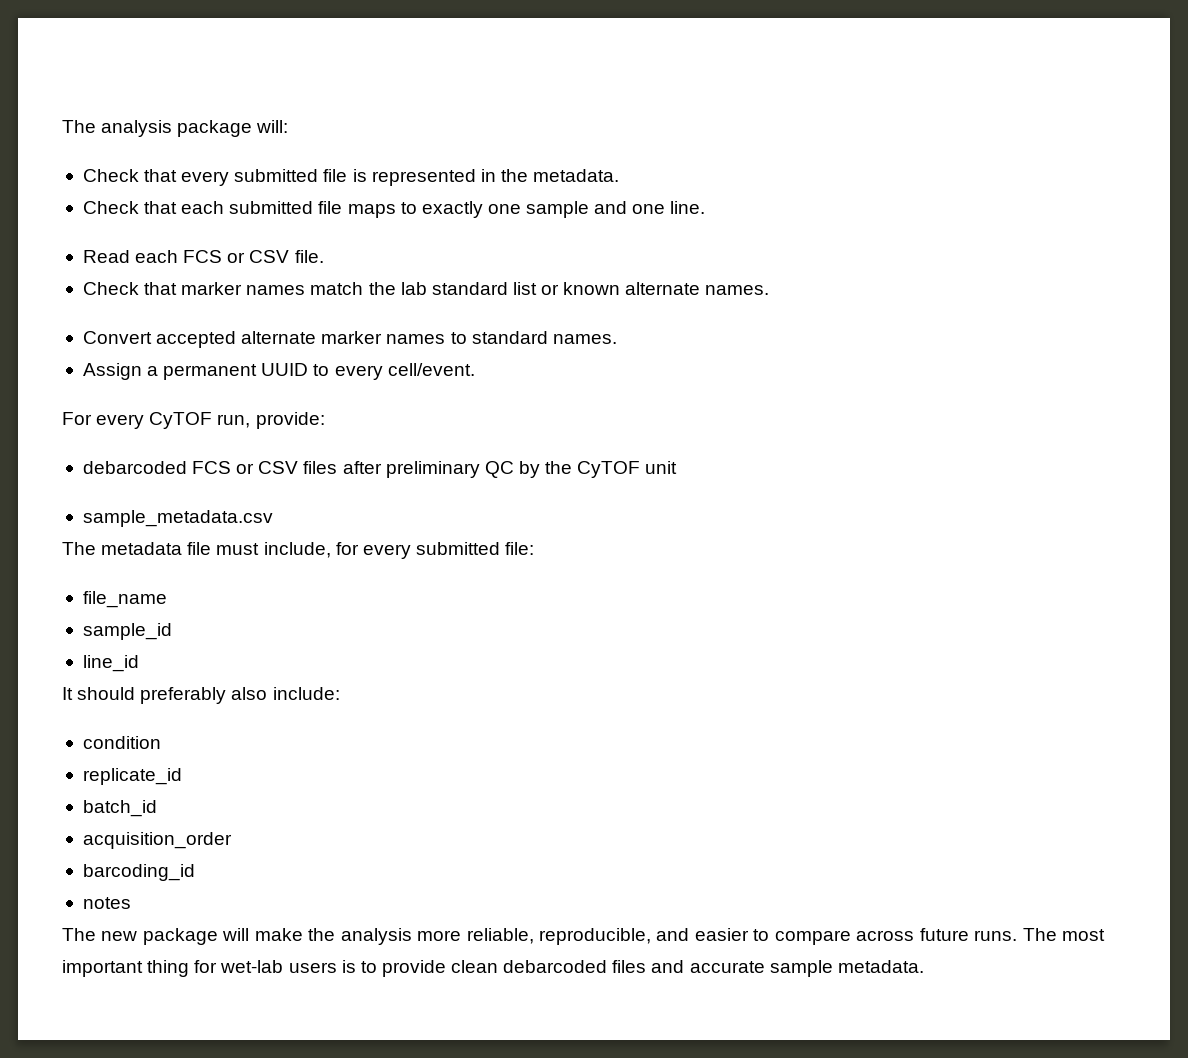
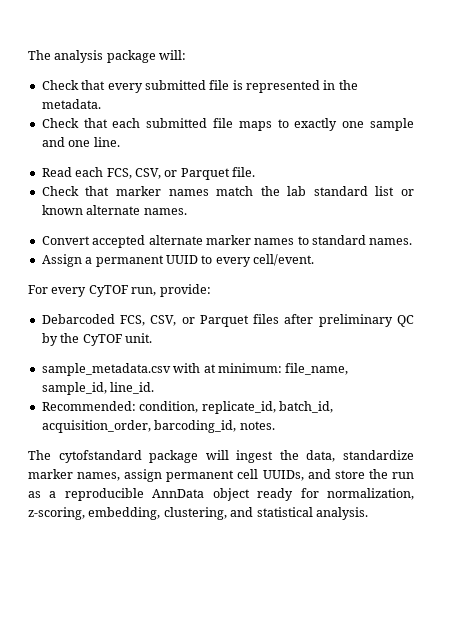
[183,250,290,263] FCS or CSV -> [106,168,230,180] FCS, CSV, or Parquet
[82,461,299,474] debarcoded FCS or CSV -> [41,314,249,327] Debarcoded FCS, CSV, or Parquet
[645,461,678,474] unit -> [124,333,152,343] unit.
[62,542,535,559] [82,591,167,608] [82,623,172,640] [82,655,139,672] [62,687,340,704] [82,736,161,749] [82,768,182,785] [82,800,157,817] [82,832,232,849] [82,864,195,881] [82,897,131,909] [62,928,1106,945] [62,960,924,977] // The metadata file must include, for every submitted file: // file_name // sample_id // line_id // It should preferably also include: // condition // replicate_id // batch_id // acquisition_order // barcoding_id // notes // The new package will make the analysis more reliable, reproducible, and easier to compare across future runs. The most important thing for wet-lab users is to provide clean debarcoded files and accurate sample metadata. -> [173,363,349,375] [41,382,155,395] [41,401,333,414] [41,420,275,433] [28,450,414,463] [28,469,414,482] [28,488,414,501] [28,507,368,520] with at minimum: file_name, sample_id, line_id. // Recommended: condition, replicate_id, batch_id, acquisition_order, barcoding_id, notes. // The cytofstandard package will ingest the data, standardize marker names, assign permanent cell UUIDs, and store the run as a reproducible AnnData object ready for normalization, z-scoring, embedding, clustering, and statistical analysis.

